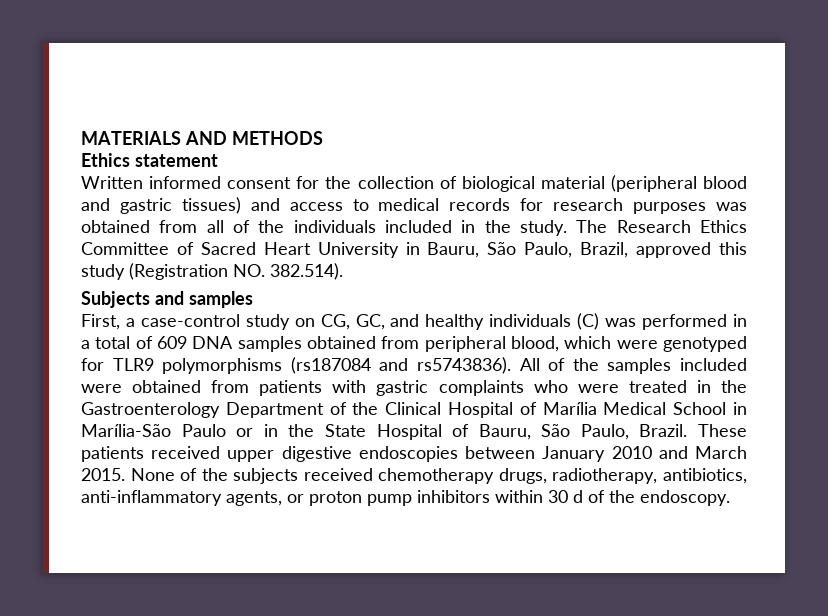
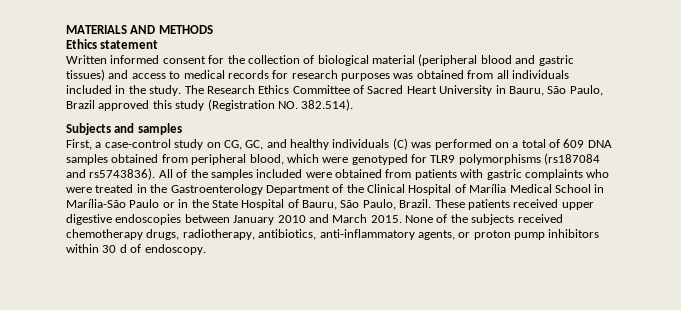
[233,220,285,233] of the -> (509, 74) none
[580,242,629,258] Brazil, -> [66,100,95,109] Brazil
[732,314,747,327] in -> [494,142,509,148] on
[609,490,635,503] the -> (142, 248) none

